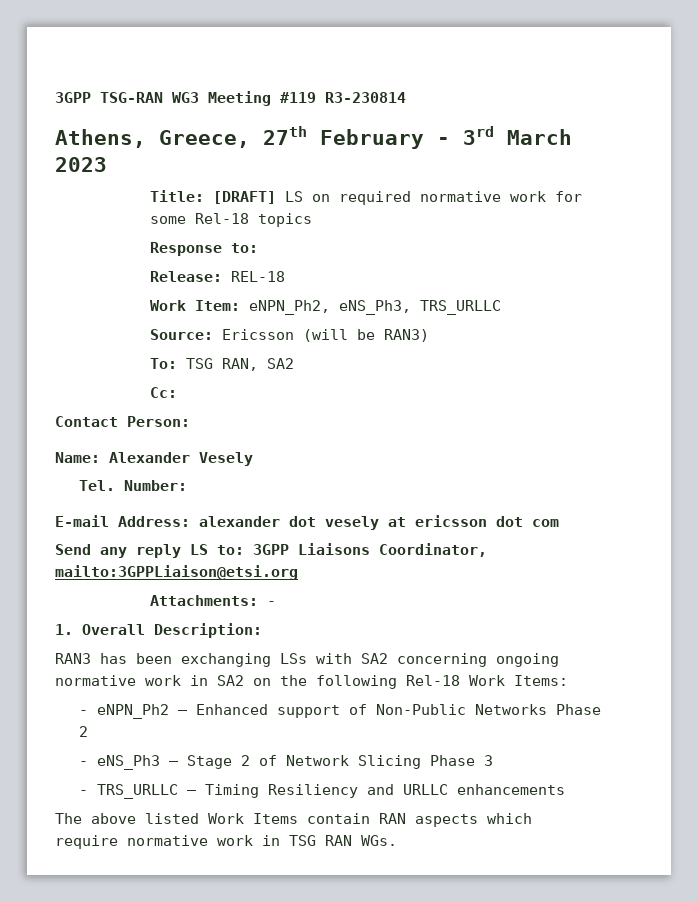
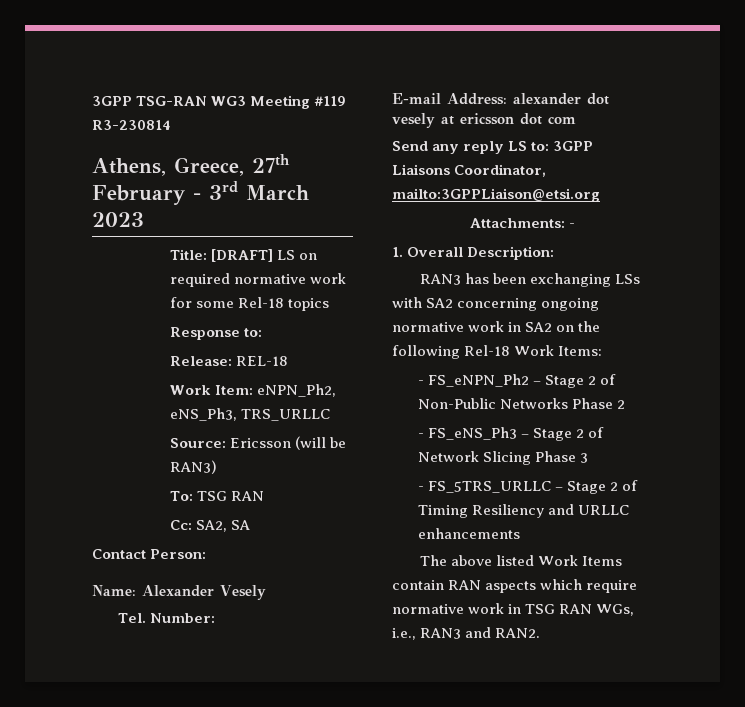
[221,358,294,371] RAN, SA2 -> [231,491,265,501] RAN
(177, 392) none -> [196,520,251,532] SA2, SA
[96,704,340,719] eNPN_Ph2 – Enhanced support -> [427,374,596,388] FS_eNPN_Ph2 – Stage 2
[96,755,160,770] eNS_Ph3 -> [427,427,517,440] FS_eNS_Ph3
[96,784,197,799] TRS_URLLC – -> [427,480,638,494] FS_5TRS_URLLC – Stage 2 of
[361,835,397,846] WGs. -> [596,604,635,616] [392,627,541,640] WGs, i.e., RAN3 and RAN2.

